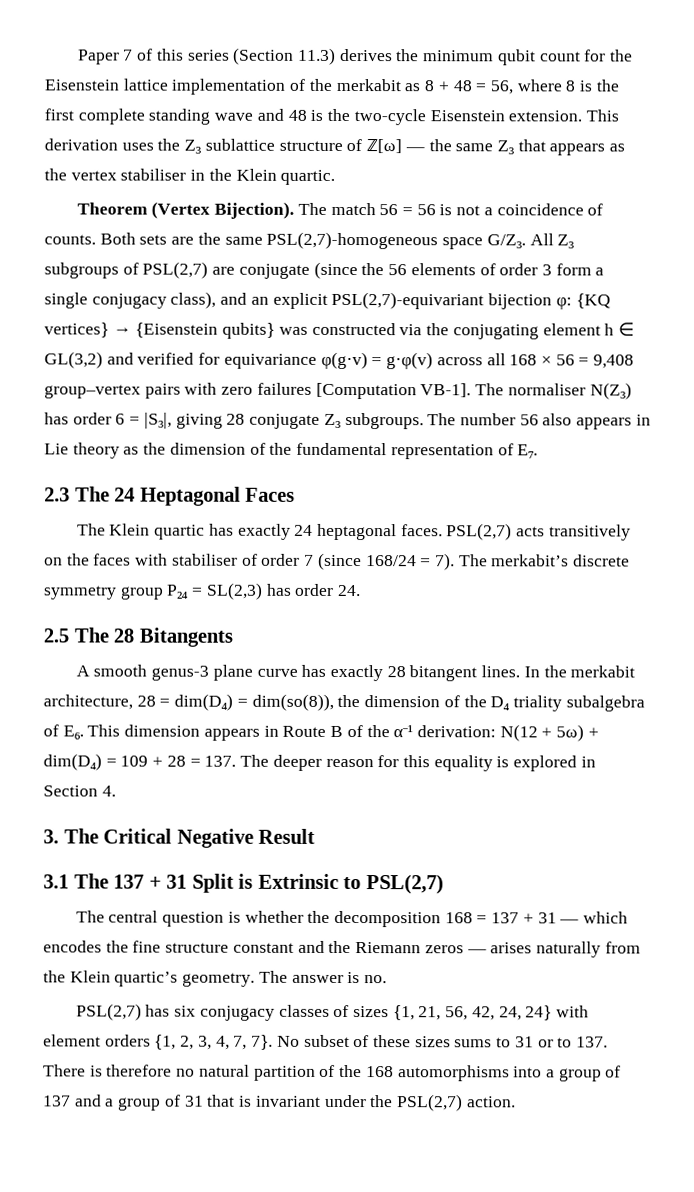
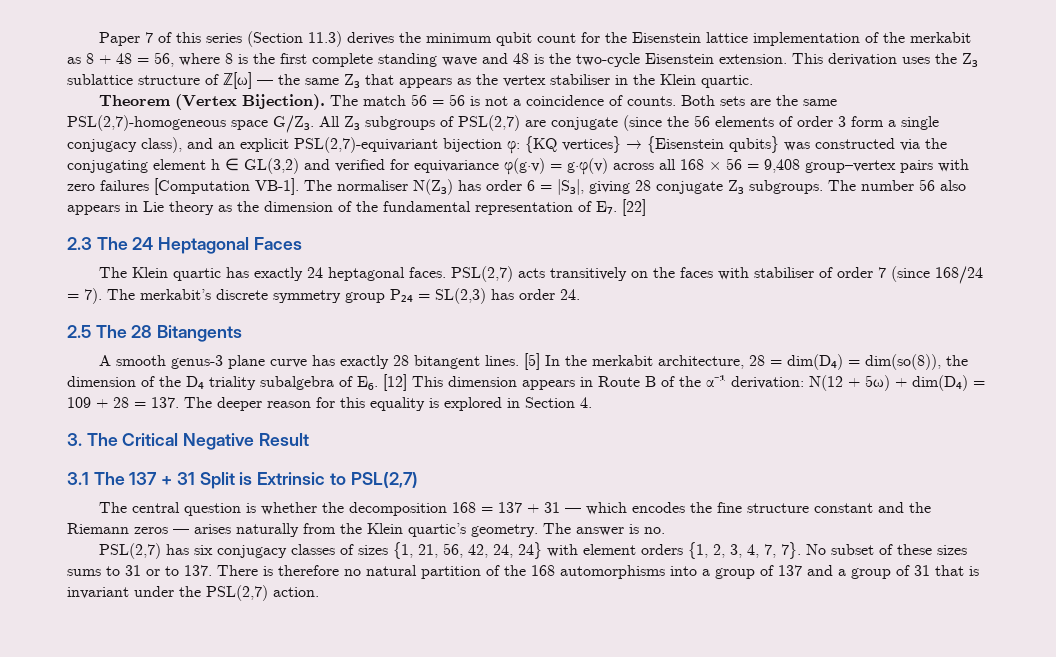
(539, 451) none -> [622,199,646,216] [22]
(521, 671) none -> [523,353,540,370] [5]
(84, 732) none -> [383,374,407,391] [12]

